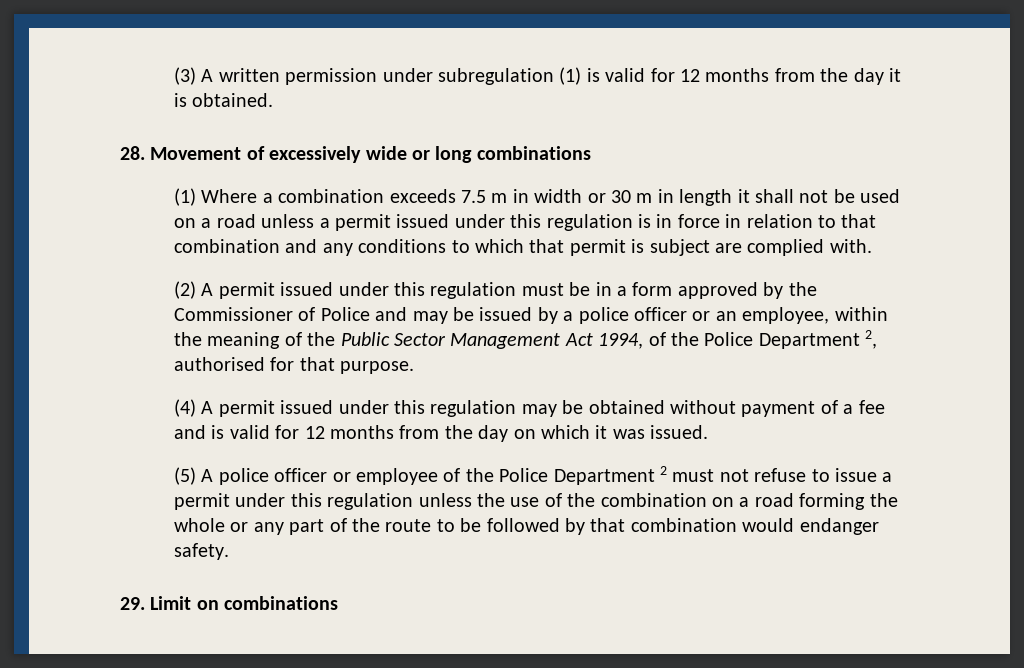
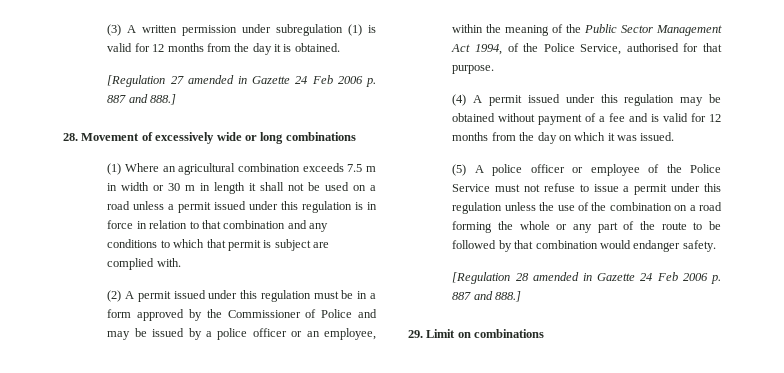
(274, 100) none -> [107,75,376,87] [107,94,177,105] // [Regulation 27 amended in Gazette 24 Feb 2006 p. 887 and 888.]
[262,193,273,203] a -> [162,163,236,175] an agricultural
[758,330,878,349] Department 2, -> [580,44,622,55] Service,
[553,466,668,485] Department 2 -> [452,184,491,192] Service
(230, 551) none -> [452,272,721,284] [452,291,522,302] // [Regulation 28 amended in Gazette 24 Feb 2006 p. 887 and 888.]

